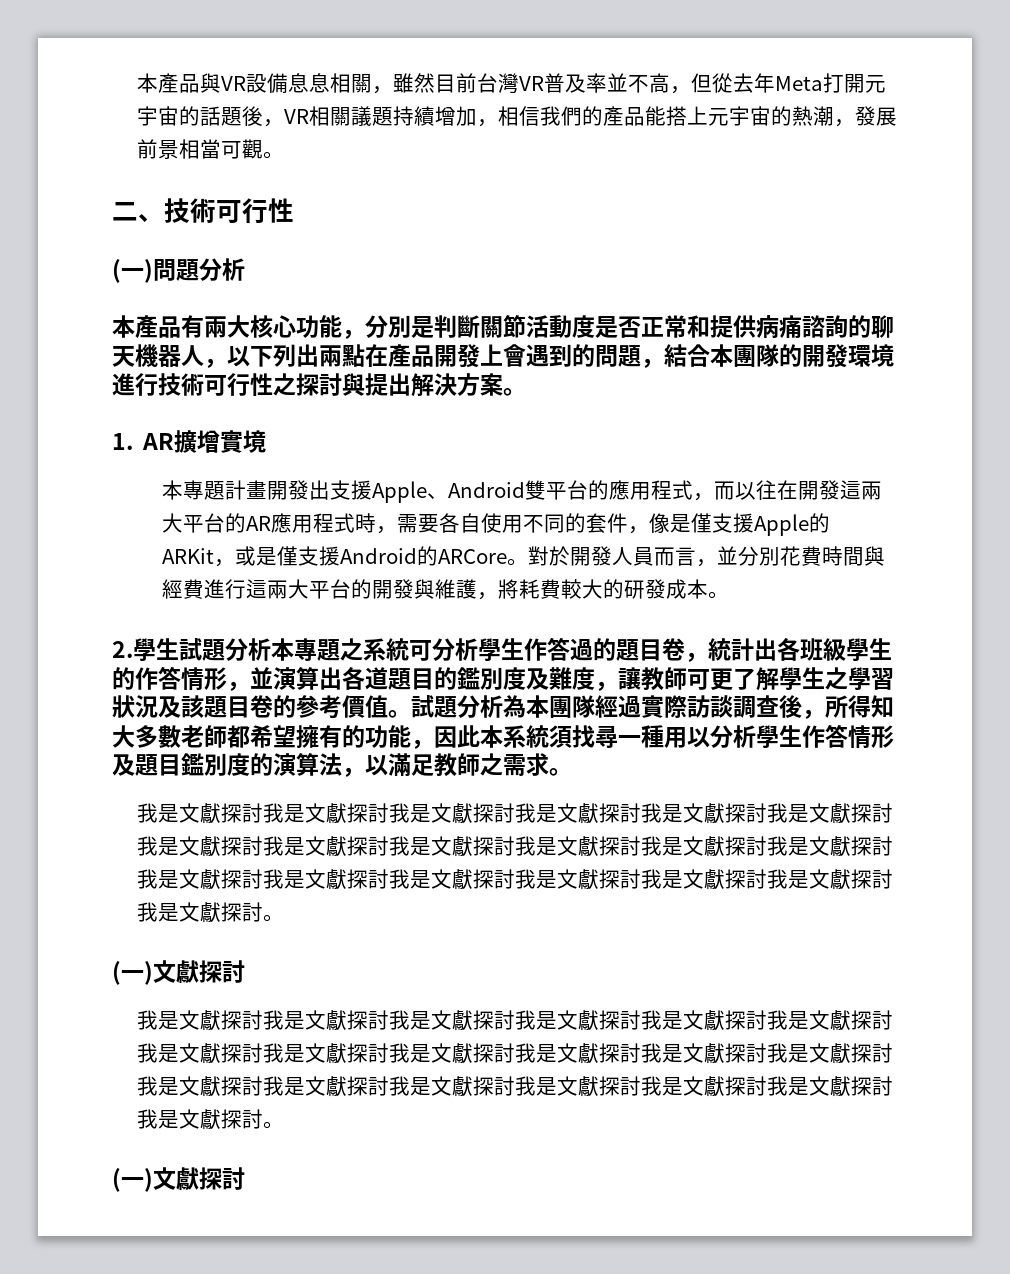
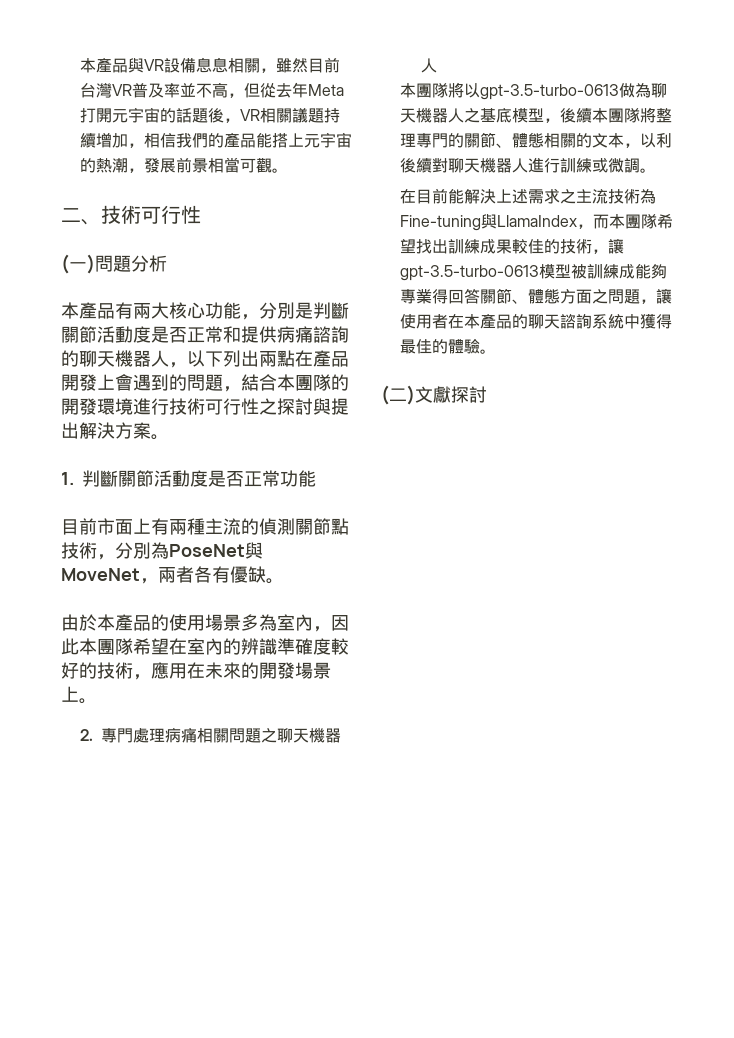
[142,430,267,453] [161,480,882,503] [161,513,830,536] [161,546,885,567] [161,579,729,600] [112,637,892,662] [112,666,894,691] [112,695,894,719] [112,724,894,749] [112,753,572,777] [136,803,893,824] [136,836,893,857] [136,869,893,890] [136,902,284,923] [112,960,245,985] [136,1010,893,1031] [136,1043,893,1064] [136,1076,893,1097] [136,1109,284,1130] [112,1167,245,1192] AR擴增實境 // 本專題計畫開發出支援Apple、Android雙平台的應用程式，而以往在開發這兩大平台的AR應用程式時，需要各自使用不同的套件，像是僅支援Apple的ARKit，或是僅支援Android的ARCore。對於開發人員而言，並分別花費時間與經費進行這兩大平台的開發與維護，將耗費較大的研發成本。 // 2.學生試題分析本專題之系統可分析學生作答過的題目卷，統計出各班級學生的作答情形，並演算出各道題目的鑑別度及難度，讓教師可更了解學生之學習狀況及該題目卷的參考價值。試題分析為本團隊經過實際訪談調查後，所得知大多數老師都希望擁有的功能，因此本系統須找尋一種用以分析學生作答情形及題目鑑別度的演算法，以滿足教師之需求。 // 我是文獻探討我是文獻探討我是文獻探討我是文獻探討我是文獻探討我是文獻探討我是文獻探討我是文獻探討我是文獻探討我是文獻探討我是文獻探討我是文獻探討我是文獻探討我是文獻探討我是文獻探討我是文獻探討我是文獻探討我是文獻探討我是文獻探討。 // (一)文獻探討 // 我是文獻探討我是文獻探討我是文獻探討我是文獻探討我是文獻探討我是文獻探討我是文獻探討我是文獻探討我是文獻探討我是文獻探討我是文獻探討我是文獻探討我是文獻探討我是文獻探討我是文獻探討我是文獻探討我是文獻探討我是文獻探討我是文獻探討。 // (一)文獻探討 -> [82,470,316,487] [61,518,349,535] [61,542,263,560] [61,566,284,584] [61,614,349,632] [61,638,349,655] [61,662,331,680] [61,686,97,704] [79,727,341,743] [420,58,437,73] [399,82,667,100] [399,107,672,123] [399,132,672,148] [399,157,656,173] [399,188,656,204] [399,213,673,231] [399,238,624,254] [399,264,667,281] [399,288,672,304] [399,313,672,329] [399,338,496,354] [381,385,487,405] 判斷關節活動度是否正常功能 // 目前市面上有兩種主流的偵測關節點技術，分別為PoseNet與MoveNet，兩者各有優缺。 // 由於本產品的使用場景多為室內，因此本團隊希望在室內的辨識準確度較好的技術，應用在未來的開發場景上。 // 2.專門處理病痛相關問題之聊天機器人 // 本團隊將以gpt-3.5-turbo-0613做為聊天機器人之基底模型，後續本團隊將整理專門的關節、體態相關的文本，以利後續對聊天機器人進行訓練或微調。 // 在目前能解決上述需求之主流技術為Fine-tuning與LlamaIndex，而本團隊希望找出訓練成果較佳的技術，讓gpt-3.5-turbo-0613模型被訓練成能夠專業得回答關節、體態方面之問題，讓使用者在本產品的聊天諮詢系統中獲得最佳的體驗。 // (二)文獻探討

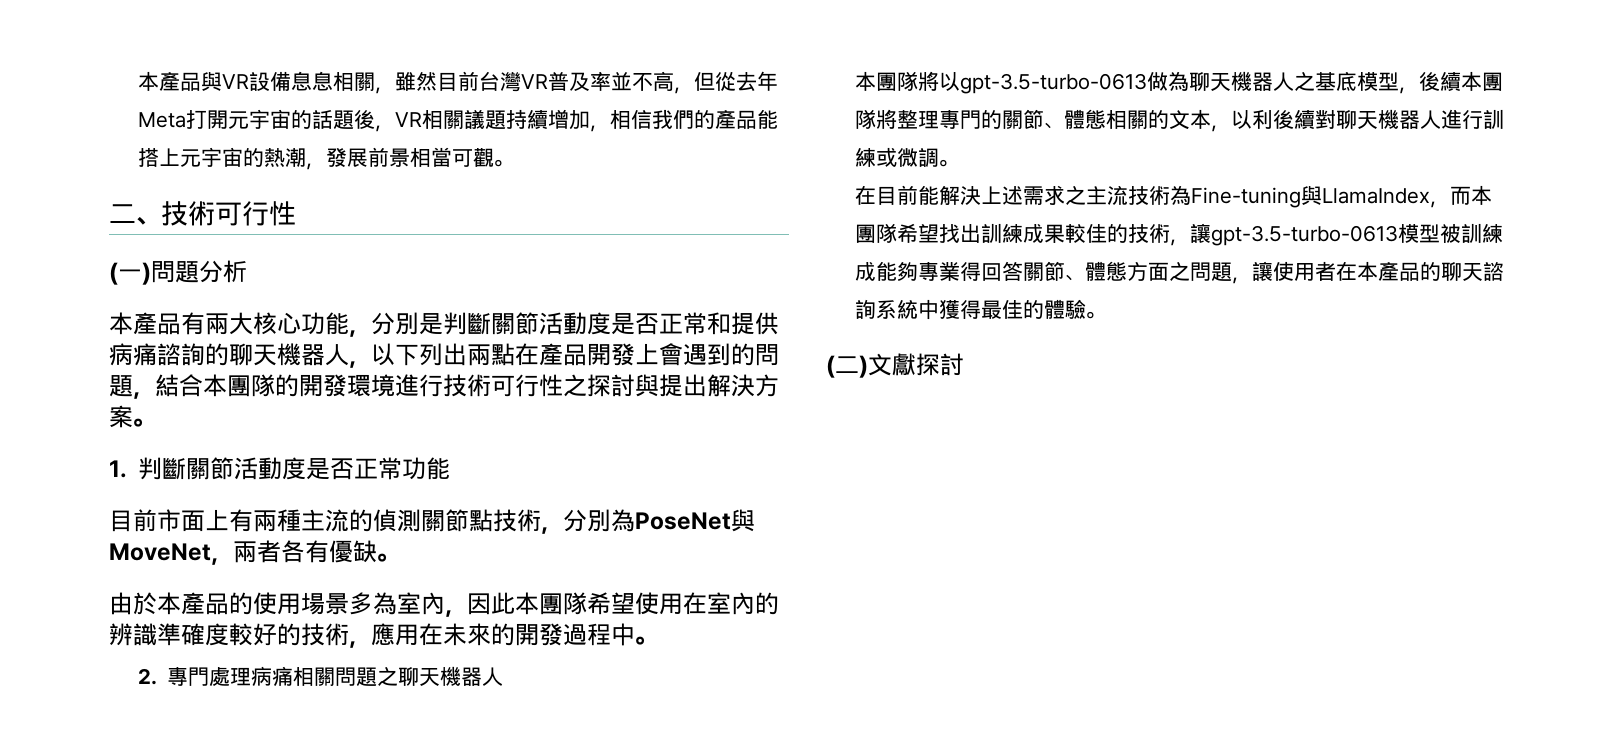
(169, 646) none -> [635,592,683,615] 使用
[295,662,331,679] [61,686,79,702] 場景上 -> [563,623,635,646] 過程中

